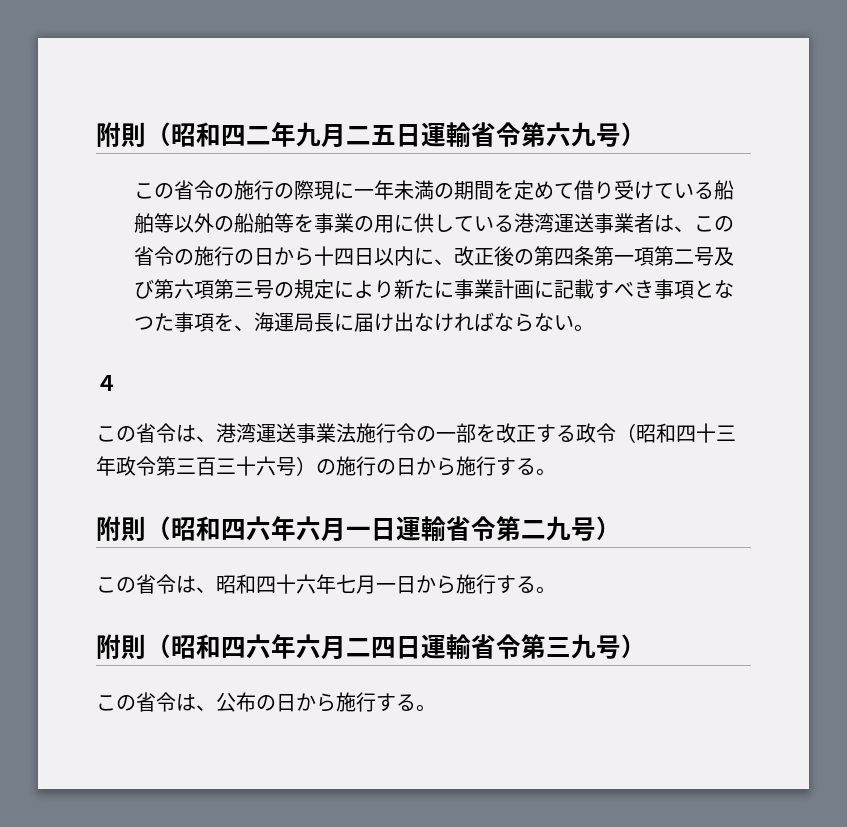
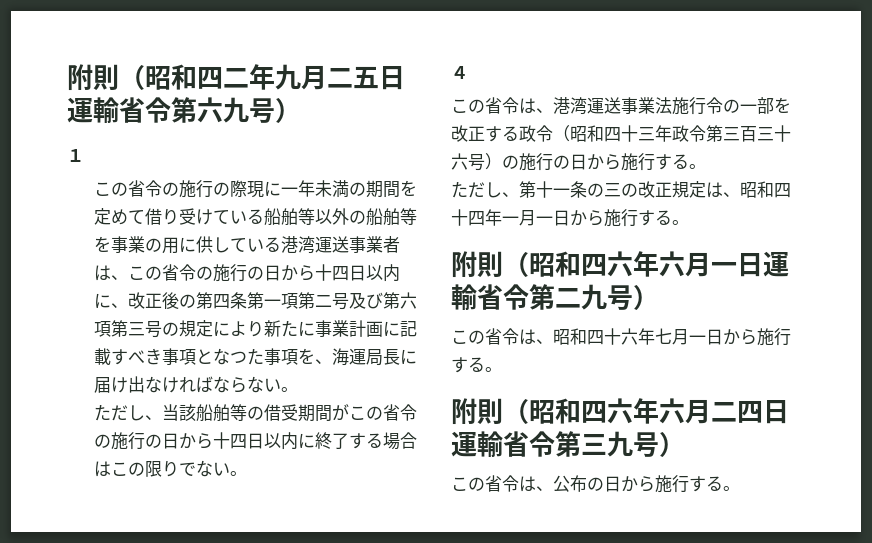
(646, 134) none -> [67,149,84,162] // １
(595, 328) none -> [93,404,417,422] [93,432,417,450] [93,460,247,477] // ただし、当該船舶等の借受期間がこの省令の施行の日から十四日以内に終了する場合はこの限りでない。
(556, 472) none -> [451,181,791,198] [451,209,689,227] // ただし、第十一条の三の改正規定は、昭和四十四年一月一日から施行する。

